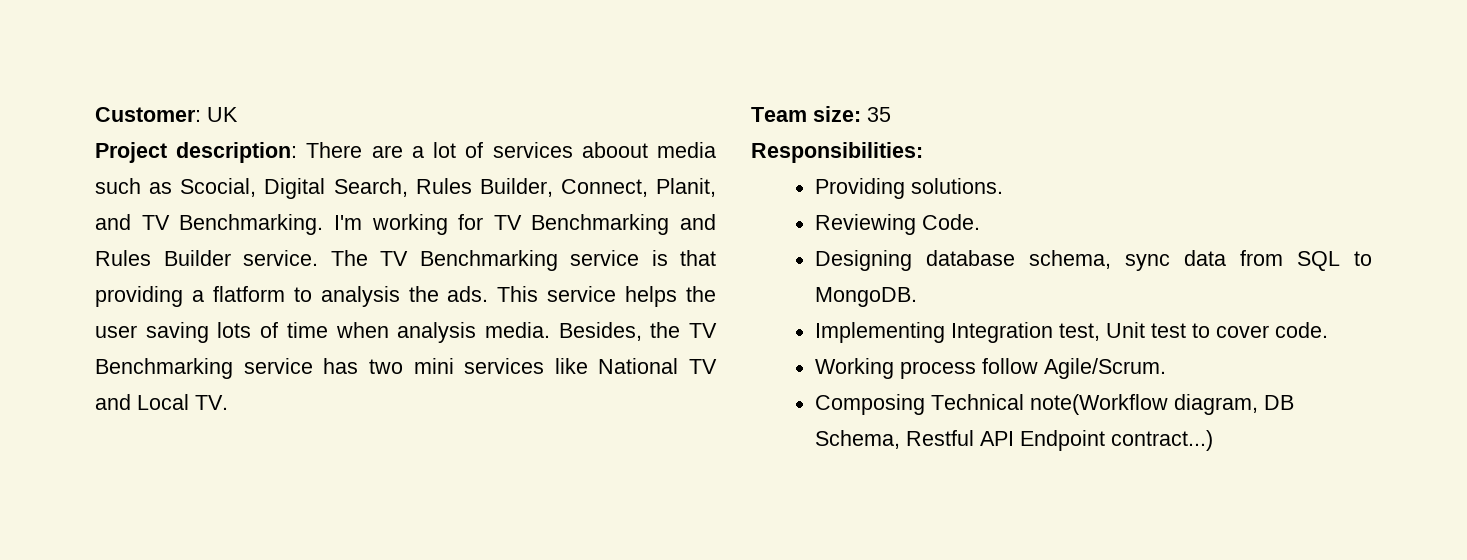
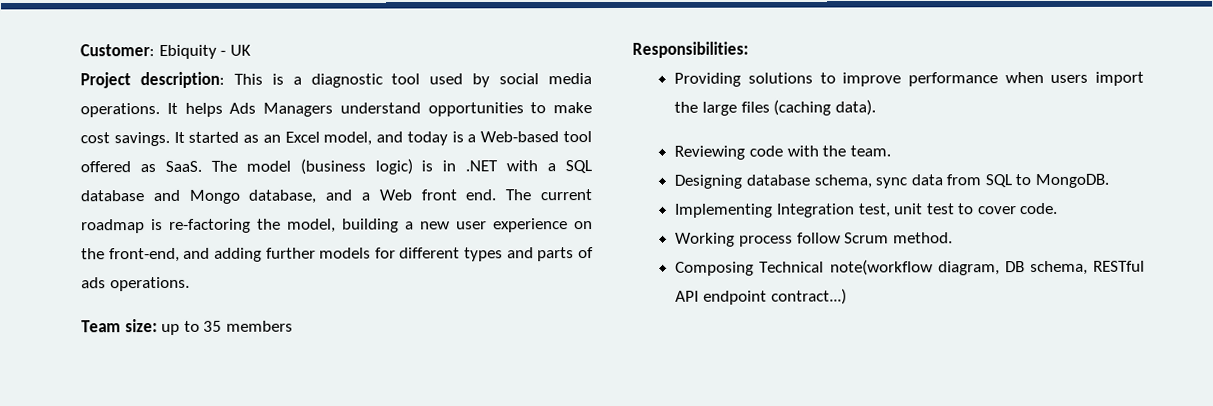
(201, 114) none -> [158,44,227,60] Ebiquity -
[306,142,716,158] [95,178,716,199] [95,214,716,235] [95,250,716,271] [95,286,716,307] [95,322,717,343] [95,358,717,379] [95,394,228,410] There are a lot of services aboout media such as Scocial, Digital Search, Rules Builder, Connect, Planit, and TV Benchmarking. I'm working for TV Benchmarking and Rules Builder service. The TV Benchmarking service is that providing a flatform to analysis the ads. This service helps the user saving lots of time when analysis media. Besides, the TV Benchmarking service has two mini services like National TV and Local TV. -> [233,73,592,88] [80,102,592,118] [80,131,592,147] [80,158,592,175] [80,189,592,204] [81,218,593,234] [81,247,594,263] [81,276,190,292] This is a diagnostic tool used by social media operations. It helps Ads Managers understand opportunities to make cost savings. It started as an Excel model, and today is a Web-based tool offered as SaaS. The model (business logic) is in .NET with a SQL database and Mongo database, and a Web front end. The current roadmap is re-factoring the model, building a new user experience on the front-end, and adding further models for different types and parts of ads operations.
(861, 114) none -> [161,320,200,336] up to
(891, 114) none -> [225,320,293,332] members
[911,178,1004,194] [815,214,981,235] solutions. // Reviewing Code. -> [748,71,1144,87] [674,99,876,116] [674,145,891,160] solutions to improve performance when users import the large files (caching data). // Reviewing code with the team.
[1106,322,1146,338] Unit -> [894,203,924,215] unit
[1044,358,1167,379] Agile/Scrum. -> [844,232,953,244] Scrum method.
[1030,394,1169,415] note(Workflow -> [829,259,933,276] note(workflow
[815,430,1106,451] Schema, Restful API Endpoint -> [1029,260,1145,276] [675,290,767,305] schema, RESTful API endpoint

